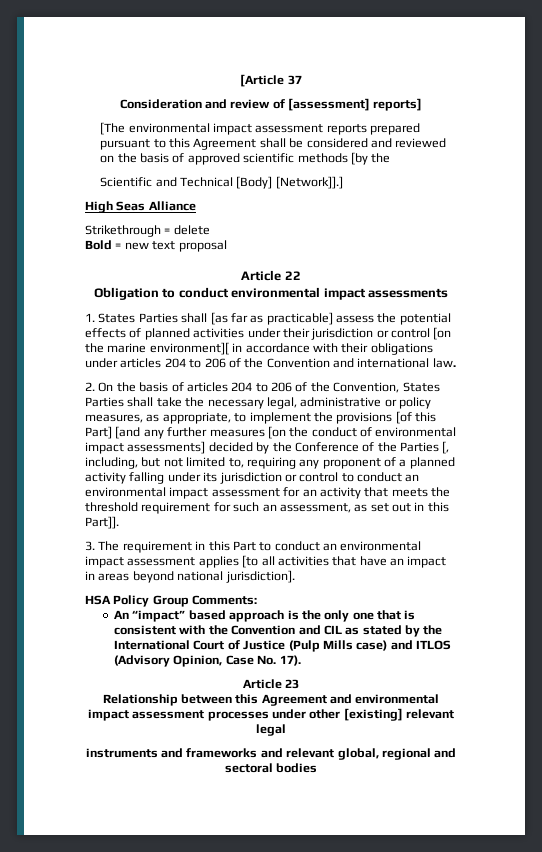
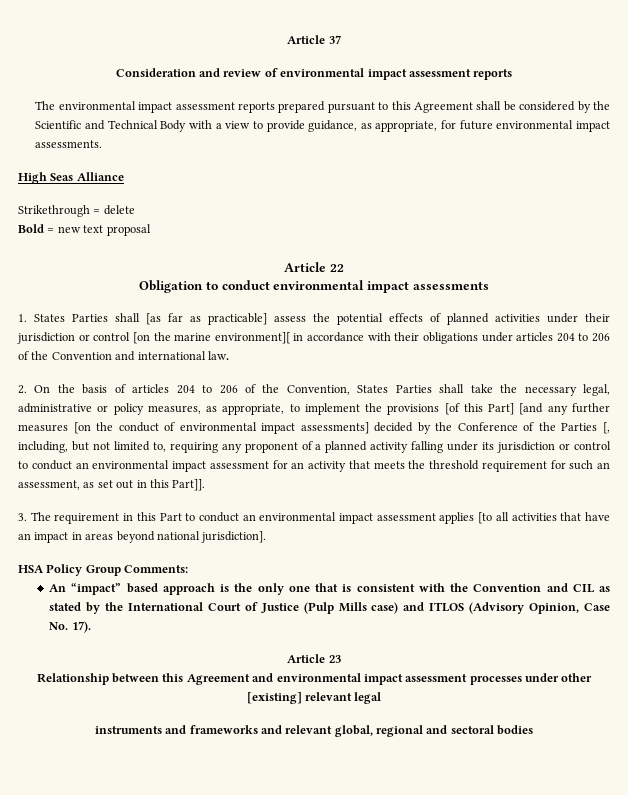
[240,74,285,87] [Article -> [287,35,326,44] Article
[288,98,423,111] [100,122,126,135] [assessment] reports] // [The -> [280,68,513,80] [35,101,56,110] environmental impact assessment reports // The
[370,138,447,148] [100,152,391,165] [100,176,343,189] and reviewed on the basis of approved scientific methods [by the // Scientific and Technical [Body] [Network]].] -> [577,101,610,113] [35,120,610,132] [35,140,103,148] by the Scientific and Technical Body with a view to provide guidance, as appropriate, for future environmental impact assessments.

